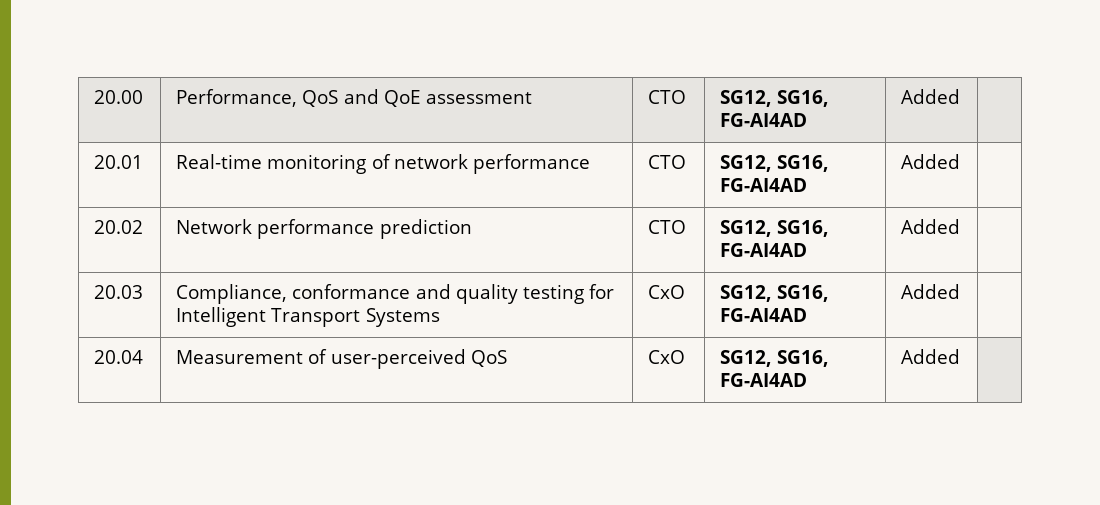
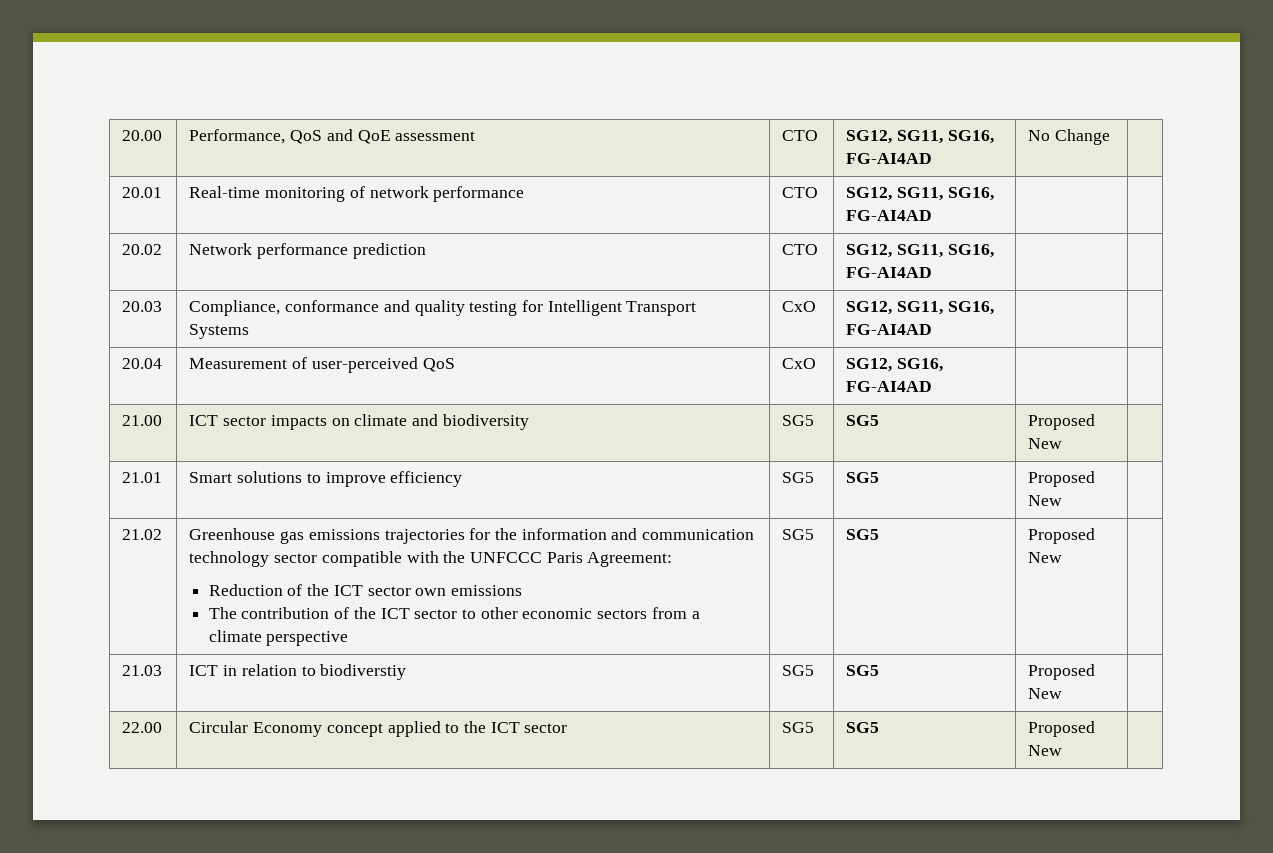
[777,90,830,107] [720,113,808,127] [901,89,961,104] SG16, FG-AI4AD | Added -> [897,130,994,144] [846,153,933,164] [1028,129,1111,145] SG11, SG16, FG-AI4AD | No Change
[777,155,830,172] [720,178,808,192] [901,154,961,169] SG16, FG-AI4AD | Added -> [897,187,994,201] [846,210,933,221] SG11, SG16, FG-AI4AD |
[777,220,830,237] [720,243,808,257] [901,219,961,234] SG16, FG-AI4AD | Added -> [897,244,994,258] [846,267,933,278] SG11, SG16, FG-AI4AD |
[777,285,830,302] [720,308,808,322] [901,284,961,299] SG16, FG-AI4AD | Added -> [897,301,994,315] [846,324,933,335] SG11, SG16, FG-AI4AD |
[901,349,961,364] Added -> [122,415,163,426] [189,414,529,430] [782,415,815,426] [846,415,880,426] [1028,414,1096,430] [1028,438,1063,449] [122,472,163,483] [189,471,463,487] [782,472,815,483] [846,472,880,483] [1028,471,1096,487] [1028,495,1063,506] [122,529,163,540] [189,528,755,544] [189,551,673,567] [208,584,522,596] [208,607,700,619] [208,630,349,646] [782,529,815,540] [846,529,880,540] [1028,528,1096,544] [1028,552,1063,563] [122,665,163,676] [189,664,407,680] [782,665,815,676] [846,665,880,676] [1028,664,1096,680] [1028,688,1063,699] [122,722,163,733] [189,721,568,737] [782,722,815,733] [846,722,880,733] [1028,721,1096,737] [1028,745,1063,756] | // 21.00 | ICT sector impacts on climate and biodiversity | SG5 | SG5 | Proposed New | // 21.01 | Smart solutions to improve efficiency | SG5 | SG5 | Proposed New | // 21.02 | Greenhouse gas emissions trajectories for the information and communication technology sector compatible with the UNFCCC Paris Agreement: // Reduction of the ICT sector own emissions // The contribution of the ICT sector to other economic sectors from a climate perspective | SG5 | SG5 | Proposed New | // 21.03 | ICT in relation to biodiverstiy | SG5 | SG5 | Proposed New | // 22.00 | Circular Economy concept applied to the ICT sector | SG5 | SG5 | Proposed New

